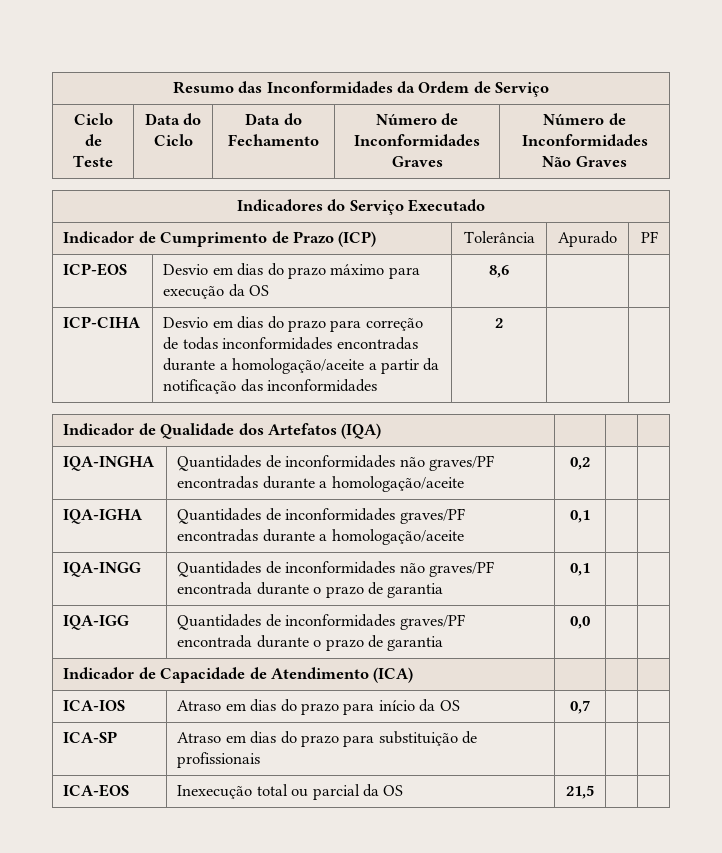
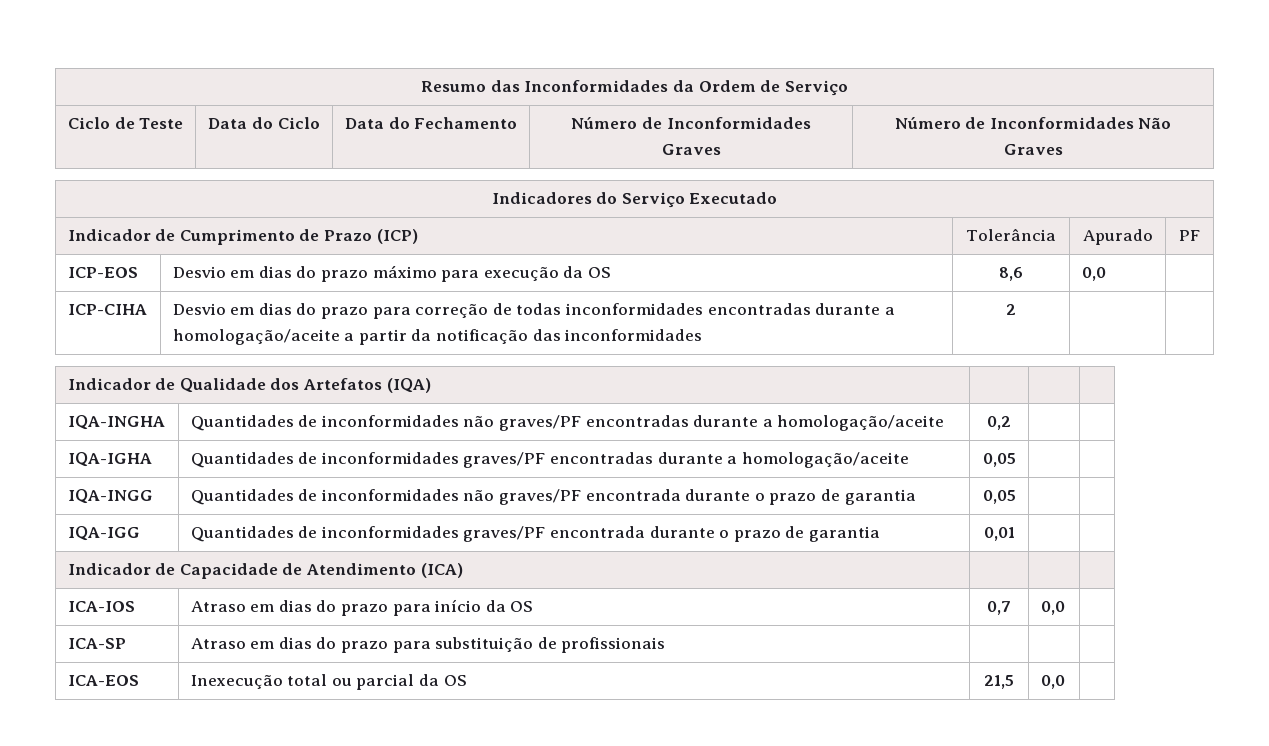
(509, 271) none -> [1081,267,1106,281] 0,0
[570,510,590,523] 0,1 -> [982,453,1016,467] 0,05
[570,563,590,576] 0,1 -> [982,490,1016,504] 0,05
[570,616,590,629] 0,0 -> [983,527,1015,541] 0,01
(590, 707) none -> [1040,601,1065,615] 0,0
(594, 792) none -> [1040,675,1065,689] 0,0

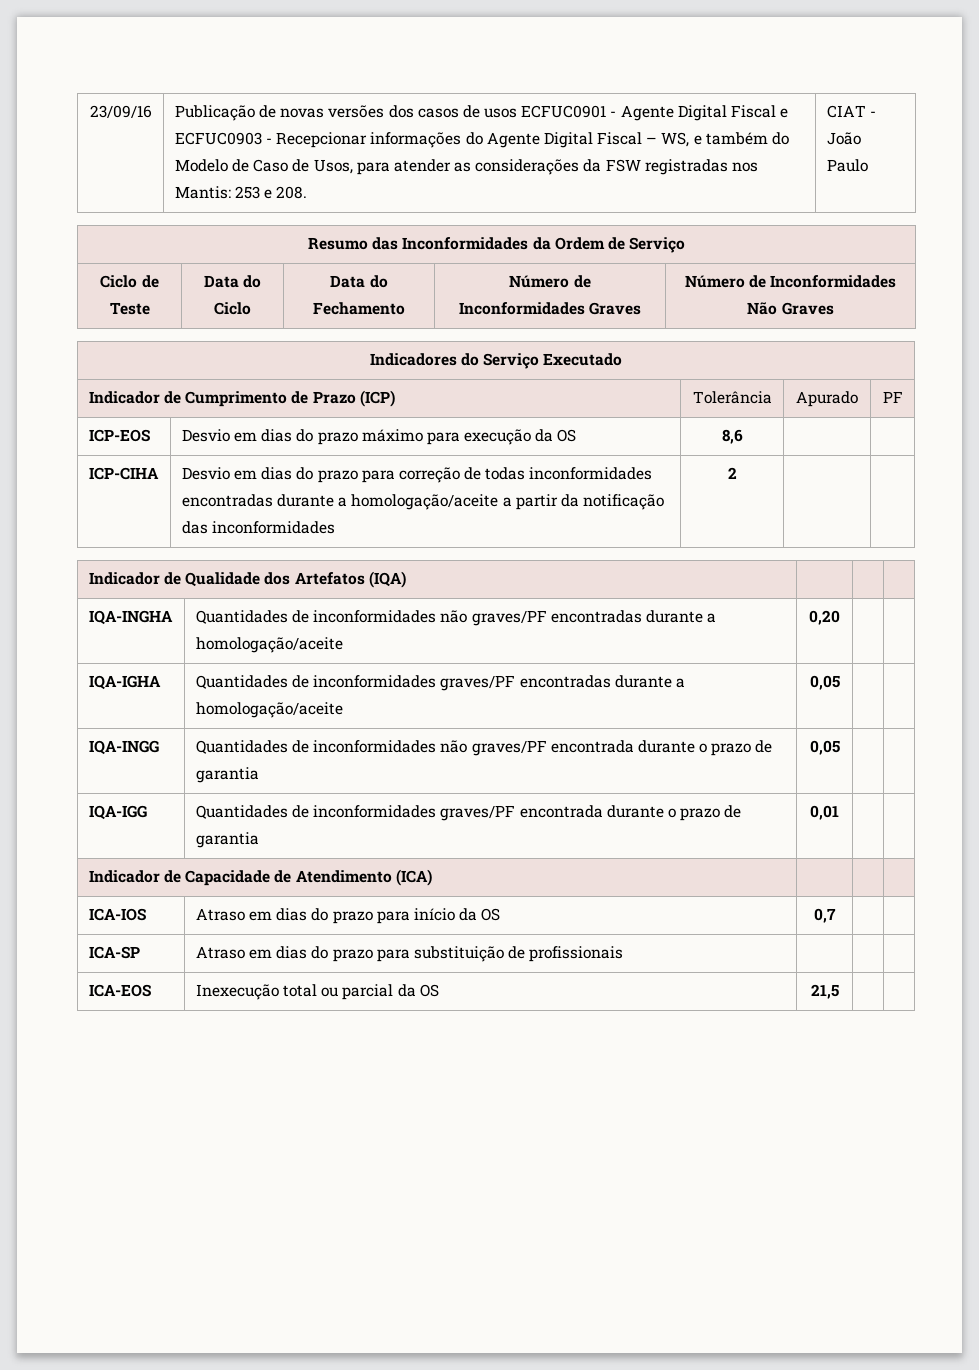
(421, 86) none -> [89,105,152,118] [174,105,789,121] [174,132,789,148] [174,159,758,175] [174,186,308,199] [826,105,876,118] [826,132,861,145] [826,159,868,172] 23/09/16 | Publicação de novas versões dos casos de usos ECFUC0901 - Agente Digital Fiscal e ECFUC0903 - Recepcionar informações do Agente Digital Fiscal – WS, e também do Modelo de Caso de Usos, para atender as considerações da FSW registradas nos Mantis: 253 e 208. | CIAT - João Paulo //
[1081,267,1106,281] 0,0 -> (743, 436) none
[987,416,1011,430] 0,2 -> [809,610,840,625] 0,20
[1040,601,1065,615] 0,0 -> (836, 915) none
[1040,675,1065,689] 0,0 -> (839, 991) none

